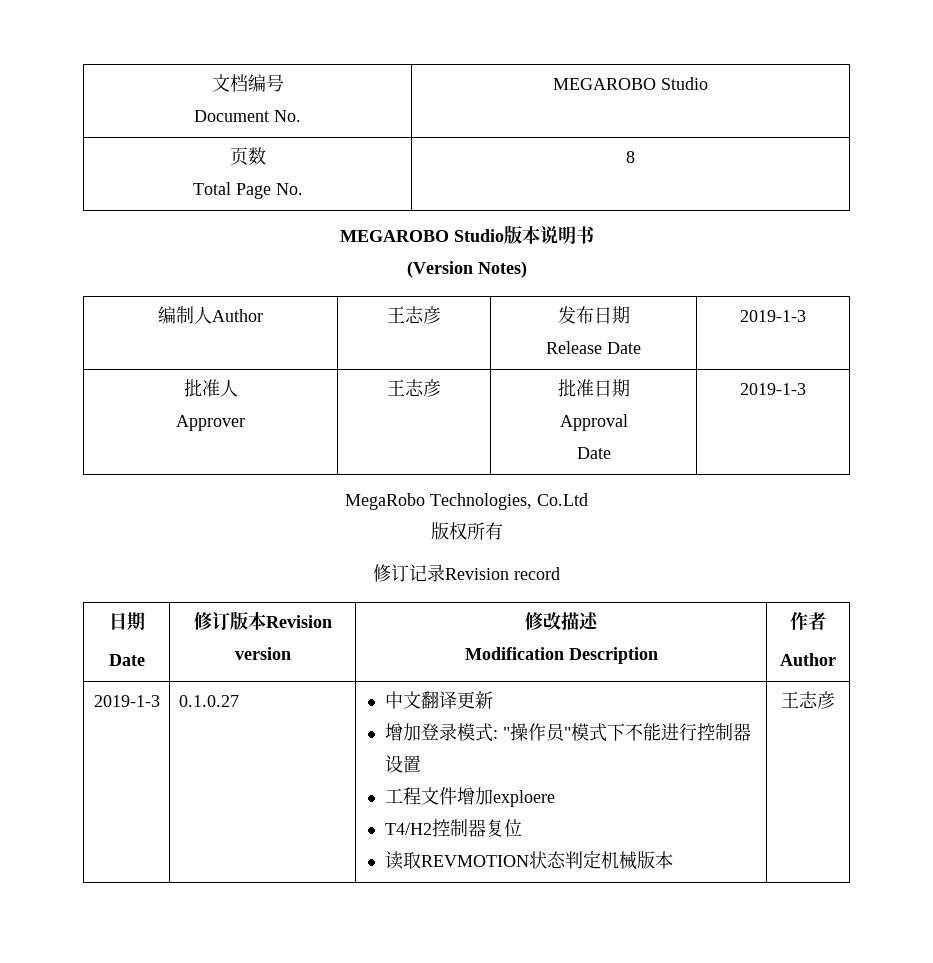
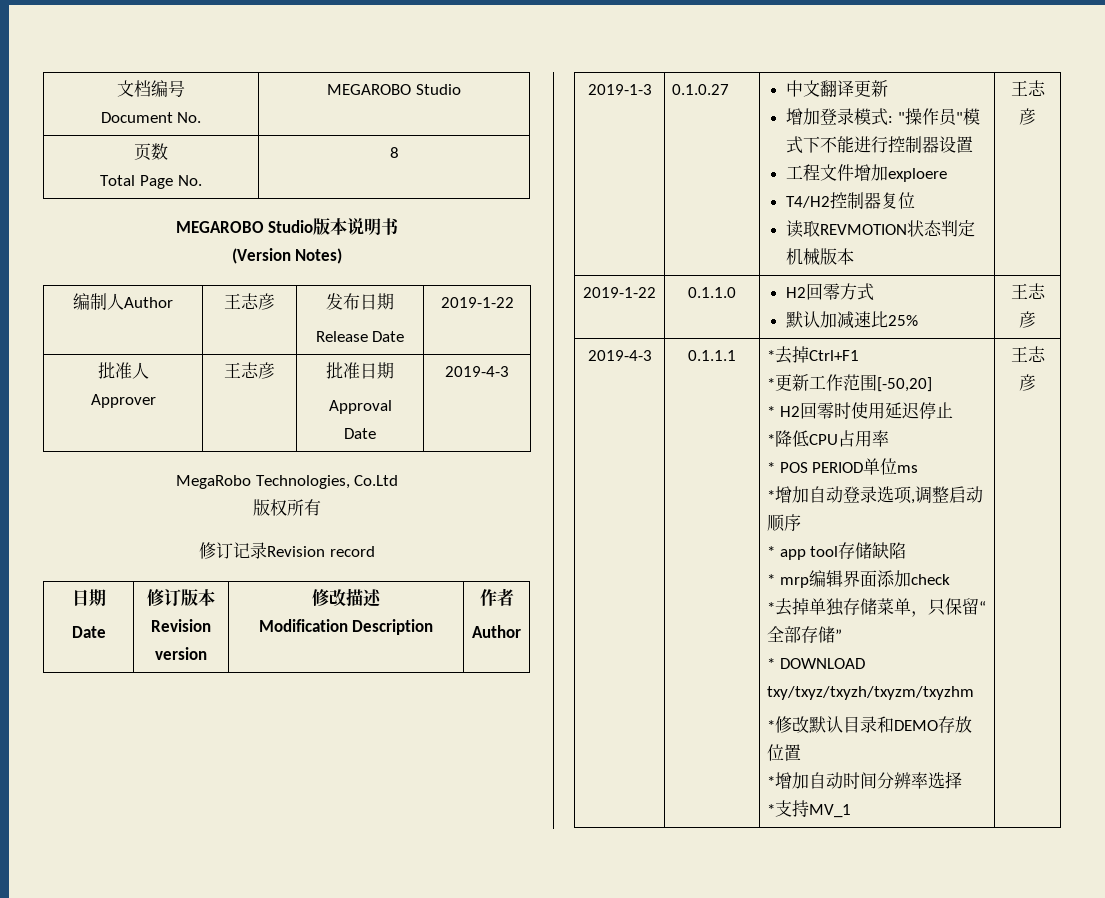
[740,310,806,322] 2019-1-3 -> [440,297,514,308] 2019-1-22
[740,383,806,395] 2019-1-3 -> [445,366,509,377] 2019-4-3
(835, 700) none -> [583,287,656,298] [688,287,736,298] [785,283,874,301] [785,311,918,329] [1010,283,1046,300] [1019,311,1036,328] [587,350,652,361] [688,350,736,361] [767,346,860,364] [767,374,933,392] [767,402,953,419] [767,430,890,447] [767,458,919,475] [767,486,984,504] [767,514,802,532] [767,542,907,560] [767,570,950,588] [767,598,987,617] [767,626,843,643] [767,658,865,669] [767,686,975,700] [767,716,973,733] [767,744,802,761] [767,771,963,789] [767,800,852,818] [1010,346,1046,363] [1019,374,1036,391] // 2019-1-22 | 0.1.1.0 | H2回零方式 // 默认加减速比25% | 王志彦 // 2019-4-3 | 0.1.1.1 | *去掉Ctrl+F1 // *更新工作范围[-50,20] // * H2回零时使用延迟停止 // *降低CPU占用率 // * POS PERIOD单位ms // *增加自动登录选项,调整启动顺序 // * app tool存储缺陷 // * mrp编辑界面添加check // *去掉单独存储菜单，只保留“全部存储” // * DOWNLOAD txy/txyz/txyzh/txyzm/txyzhm // *修改默认目录和DEMO存放位置 // *增加自动时间分辨率选择 // *支持MV_1 | 王志彦

